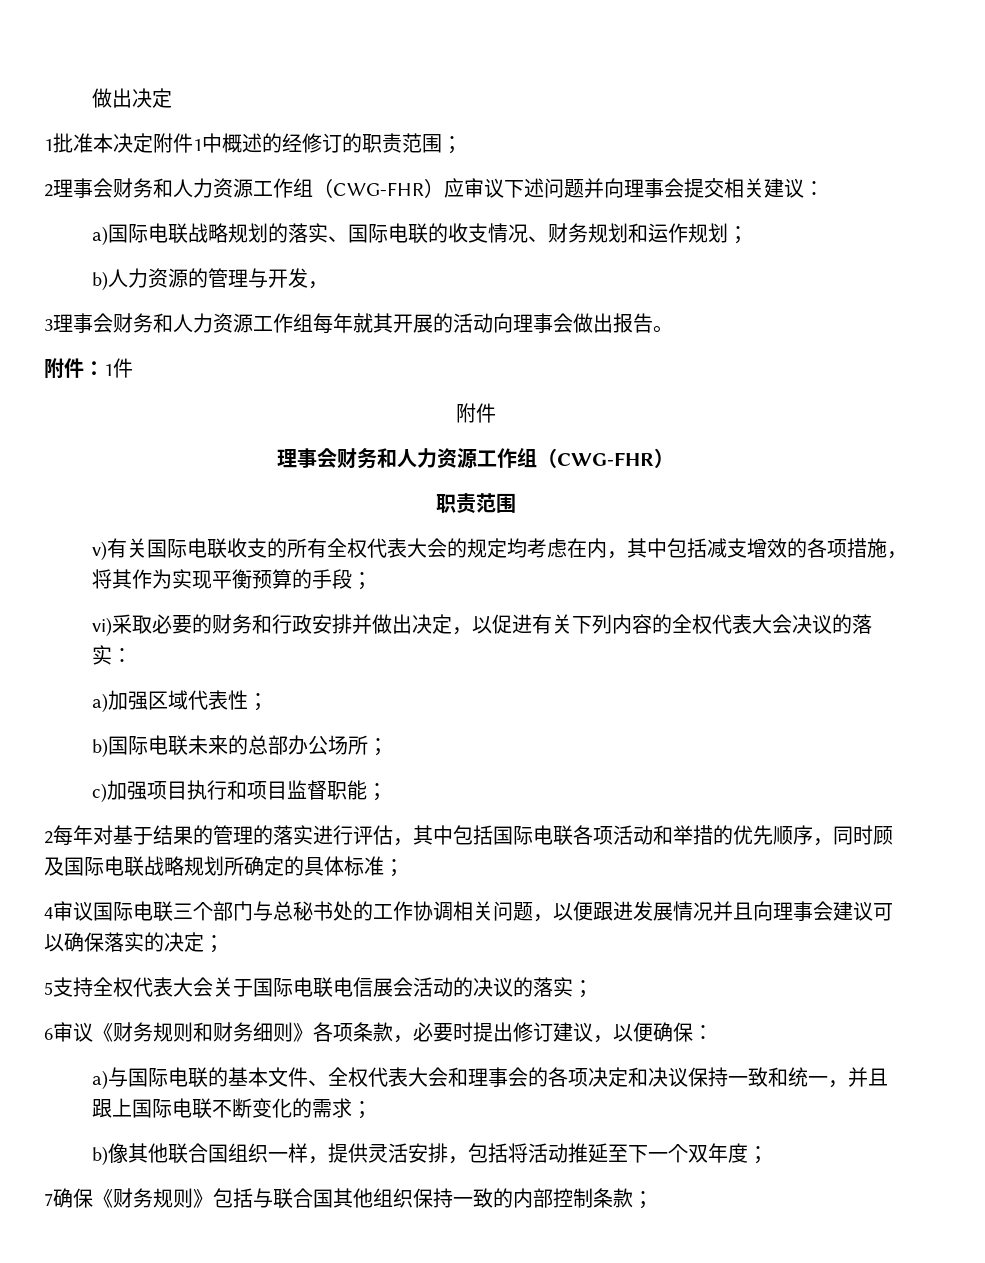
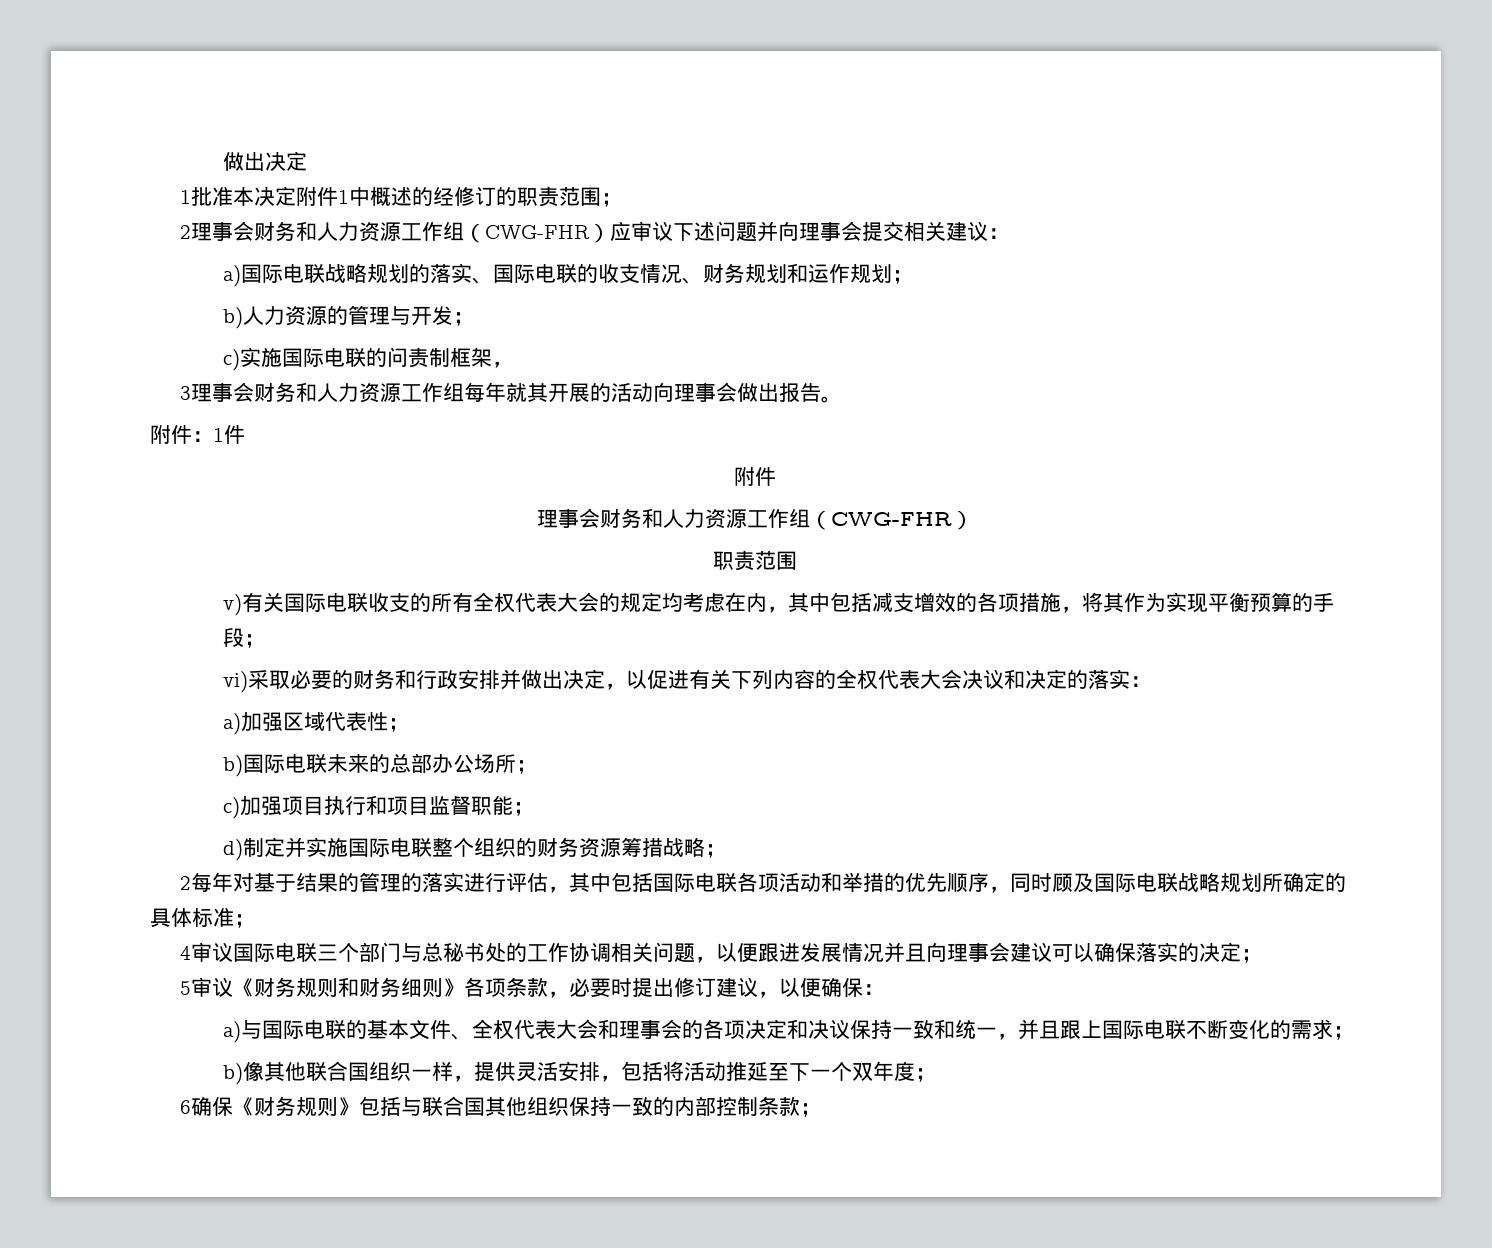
(308, 278) none -> [452,312,474,326] [222,347,492,371] ； // c)实施国际电联的问责制框架
(832, 624) none -> [1003,669,1067,689] 和决定
(387, 792) none -> [222,837,726,861] // d)制定并实施国际电联整个组织的财务资源筹措战略；
[53,977,593,998] [44,1028,53,1040] 支持全权代表大会关于国际电联电信展会活动的决议的落实； // 6 -> (192, 988) none
[44,1193,53,1206] 7 -> [180,1100,192,1114] 6

